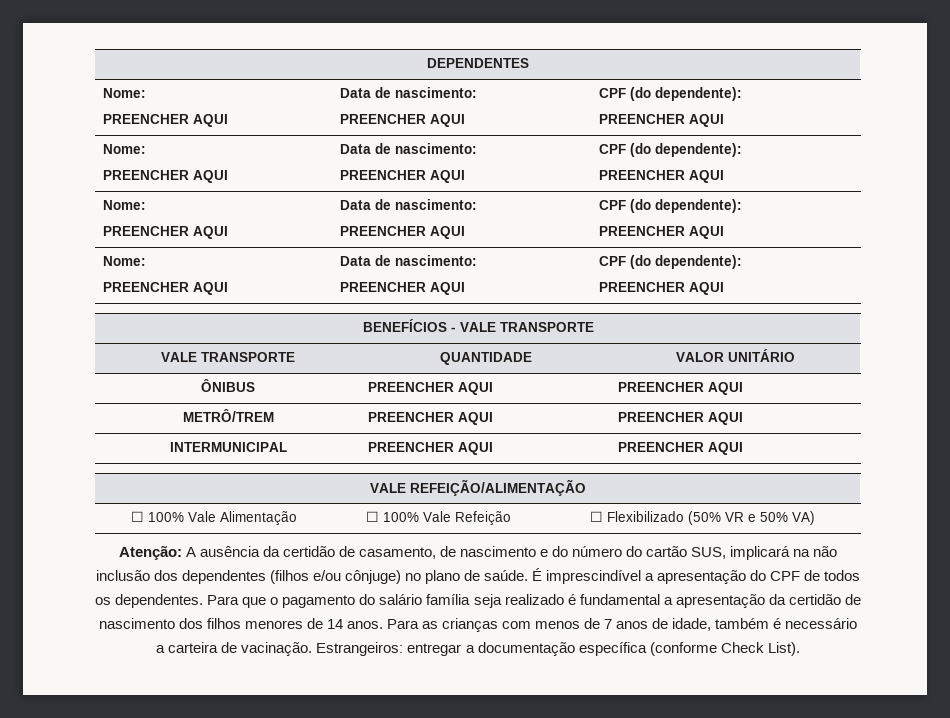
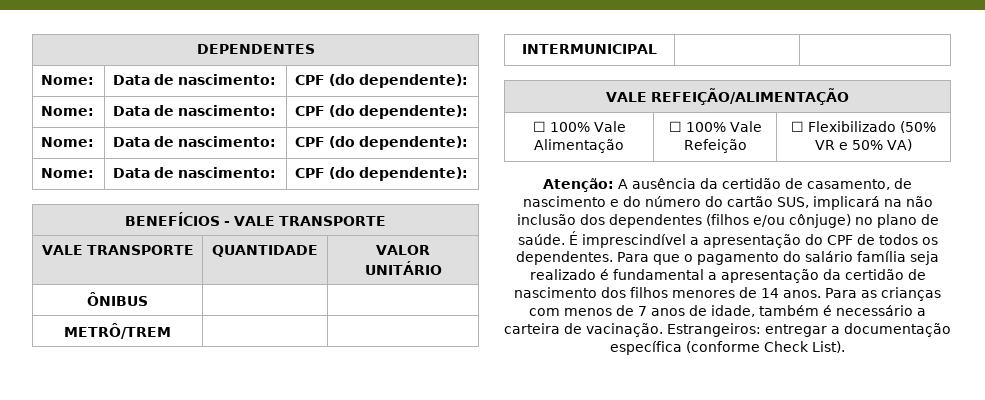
[103,114,229,127] [340,87,478,98] [340,114,466,127] [599,87,743,101] [599,114,725,127] [103,144,147,154] [103,170,229,183] [340,143,478,154] [340,170,466,183] [599,143,743,157] [599,170,725,183] [103,200,147,210] [103,226,229,239] [340,199,478,210] [340,226,466,239] [599,199,743,213] [599,226,725,239] [103,256,147,266] [103,282,229,295] [340,255,478,266] [340,282,466,295] [599,255,743,269] [599,282,725,295] // PREENCHER AQUI | Data de nascimento: // PREENCHER AQUI | CPF (do dependente): // PREENCHER AQUI // Nome: // PREENCHER AQUI | Data de nascimento: // PREENCHER AQUI | CPF (do dependente): // PREENCHER AQUI // Nome: // PREENCHER AQUI | Data de nascimento: // PREENCHER AQUI | CPF (do dependente): // PREENCHER AQUI // Nome: // PREENCHER AQUI | Data de nascimento: // PREENCHER AQUI | CPF (do dependente): // PREENCHER AQUI -> [113,74,277,85] [295,74,469,88] [41,106,95,116] [113,105,277,116] [295,105,469,119] [41,137,95,147] [113,136,277,147] [295,136,469,150] [41,168,95,178] [113,167,277,178] [295,167,469,181] | Data de nascimento: | CPF (do dependente): // Nome: | Data de nascimento: | CPF (do dependente): // Nome: | Data de nascimento: | CPF (do dependente): // Nome: | Data de nascimento: | CPF (do dependente):
[368,382,494,395] [618,382,744,395] [182,409,274,422] [368,412,494,425] [618,412,744,425] [169,442,287,452] [368,442,494,455] [618,442,744,455] PREENCHER AQUI | PREENCHER AQUI // METRÔ/TREM | PREENCHER AQUI | PREENCHER AQUI // INTERMUNICIPAL | PREENCHER AQUI | PREENCHER AQUI -> [63,323,171,339] [522,44,658,54] | // METRÔ/TREM | | // INTERMUNICIPAL | |

